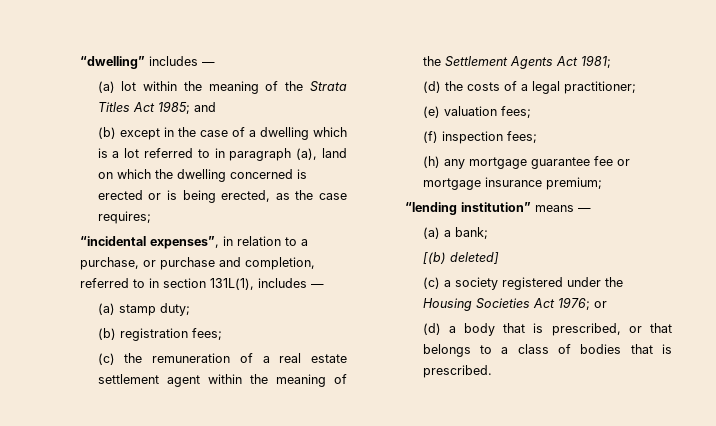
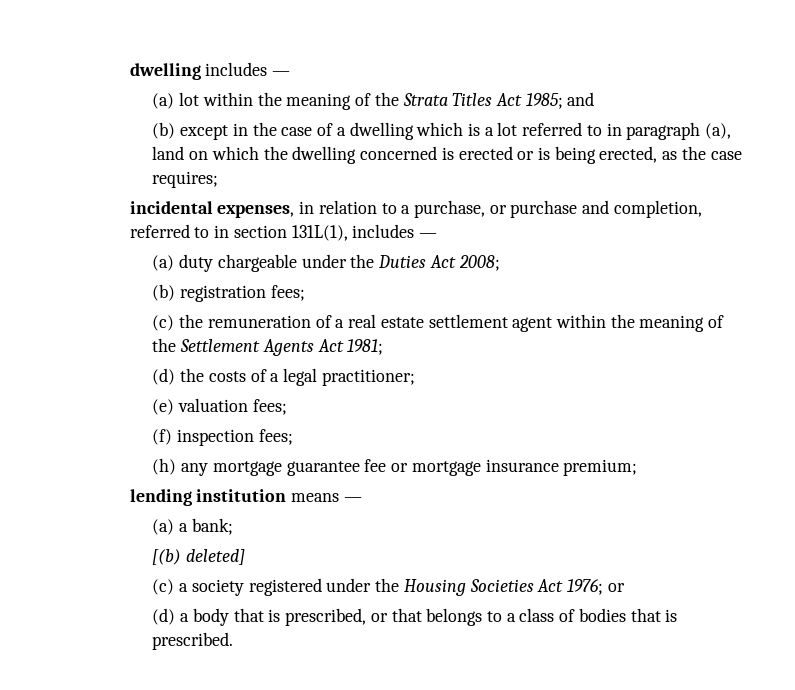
[79,56,145,69] “dwelling” -> [129,63,201,80] dwelling
[79,236,219,249] “incidental expenses”, -> [129,201,295,218] incidental expenses,
[118,303,190,316] stamp duty; -> [179,254,500,272] duty chargeable under the Duties Act 2008;
[404,202,531,215] “lending institution” -> [129,489,287,506] lending institution

